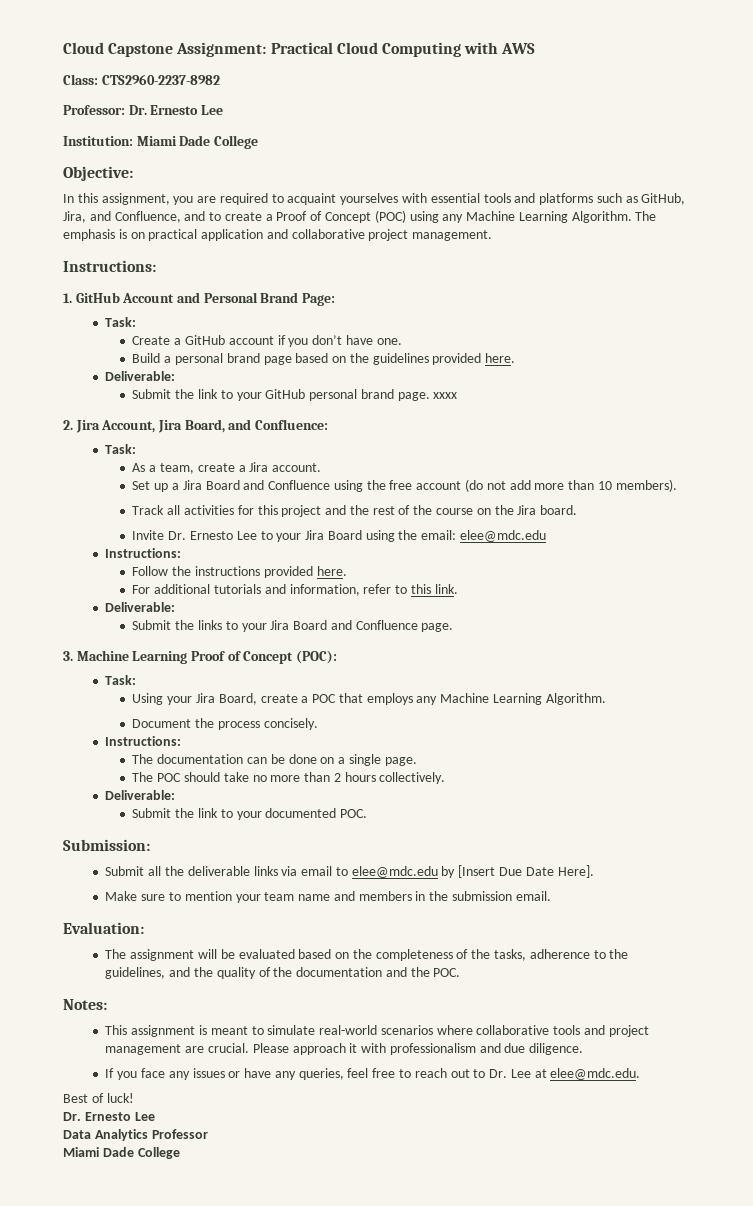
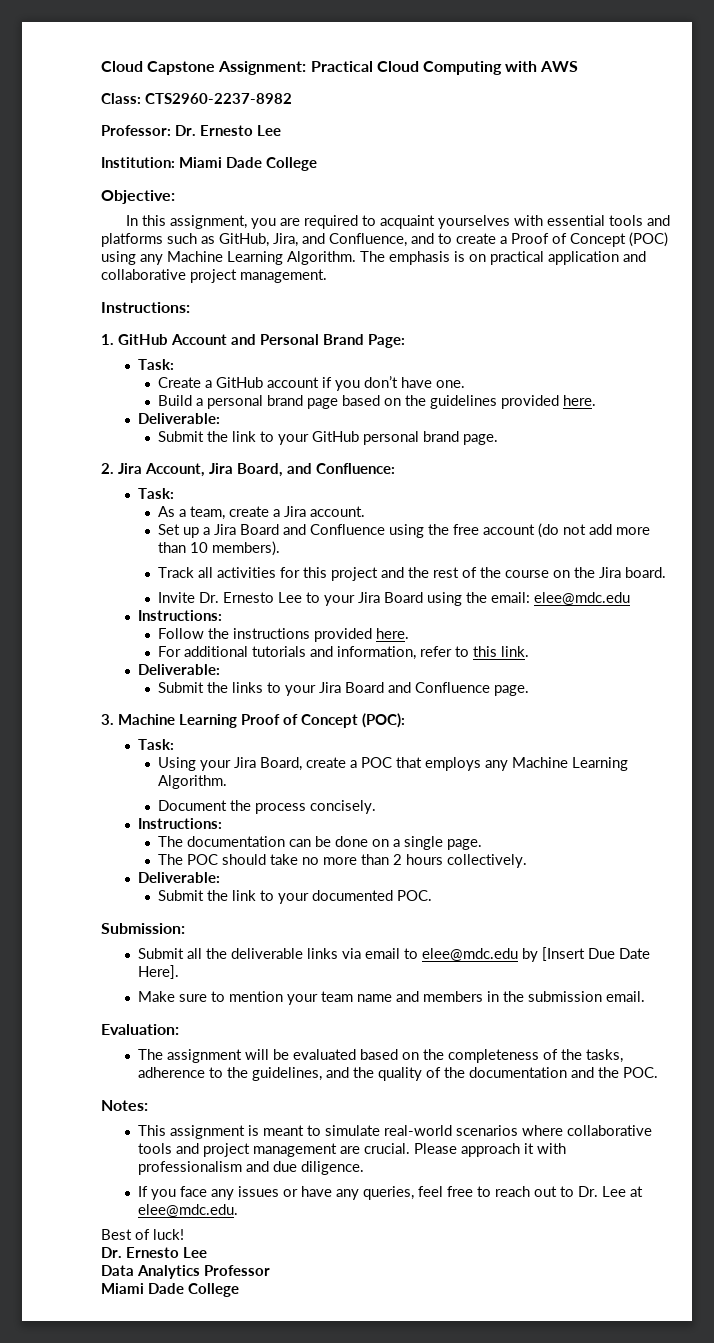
[433,392,458,399] xxxx -> (499, 439) none

